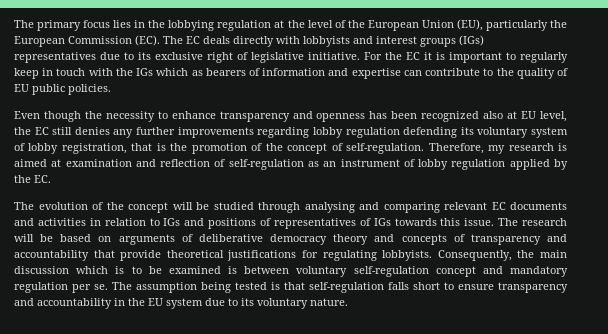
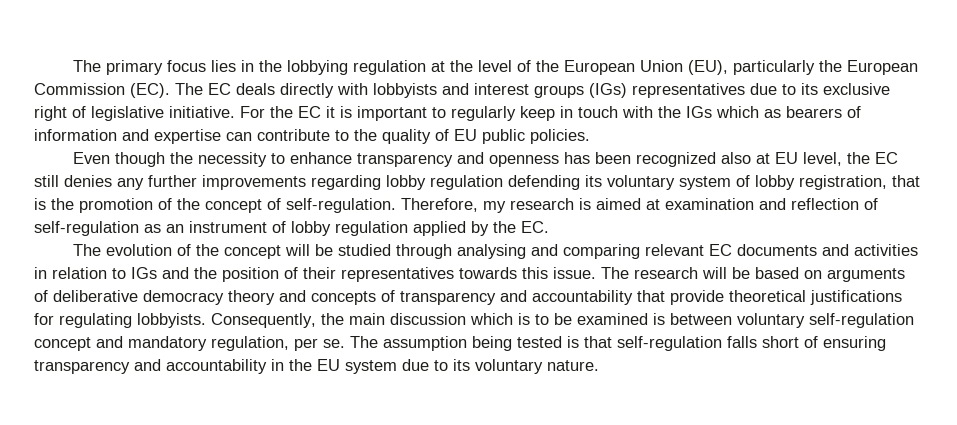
[208,218,391,229] positions of representatives of IGs -> [194,267,454,282] the position of their representatives
[14,282,68,293] regulation -> [211,336,289,351] regulation,
[444,282,494,290] to ensure -> [804,336,886,351] of ensuring

